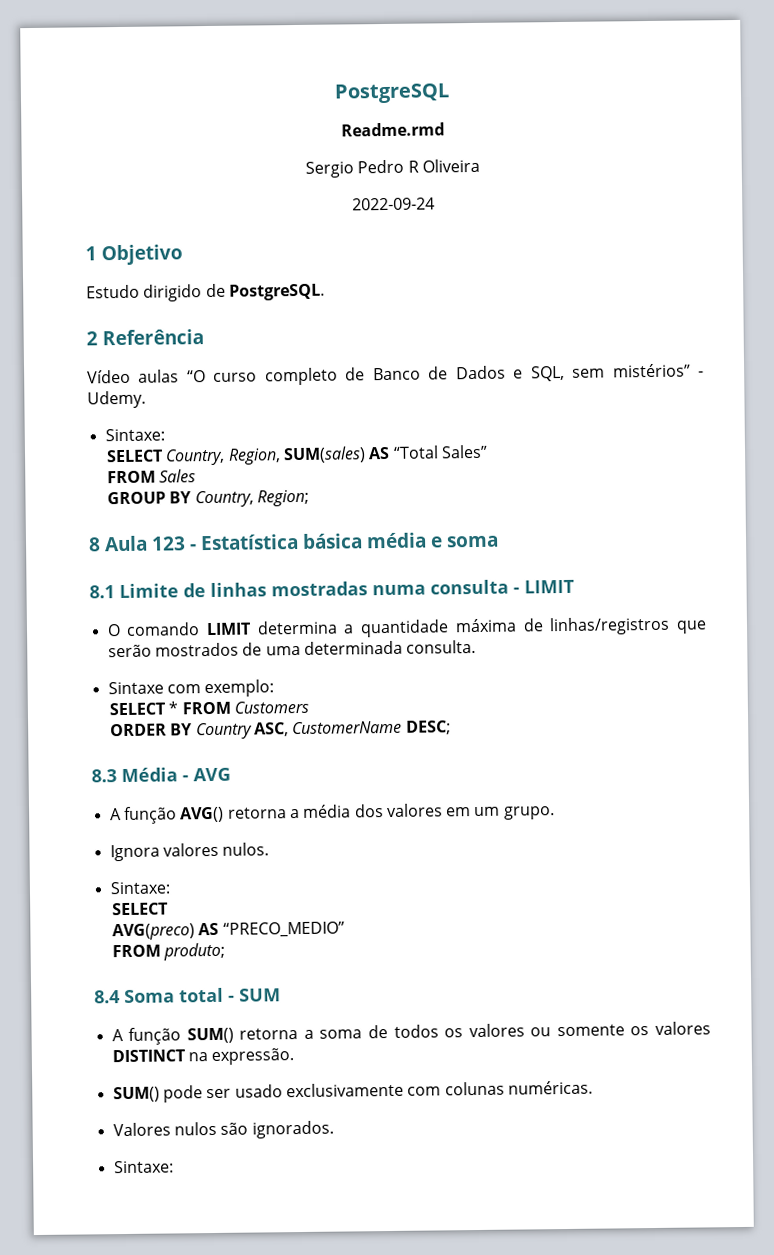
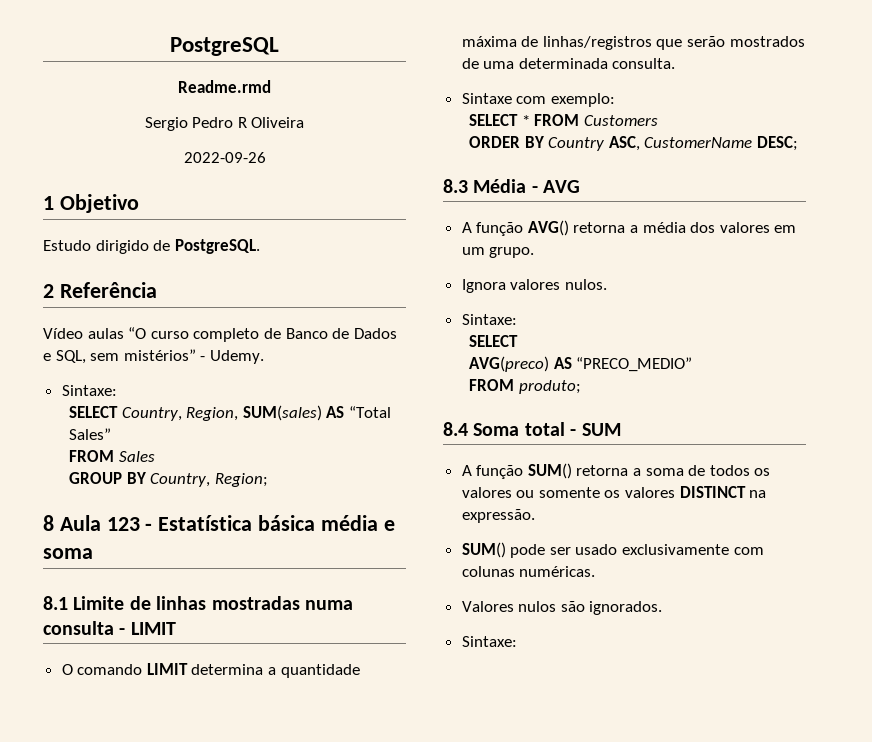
[352,197,435,211] 2022-09-24 -> [183,152,266,163] 2022-09-26

